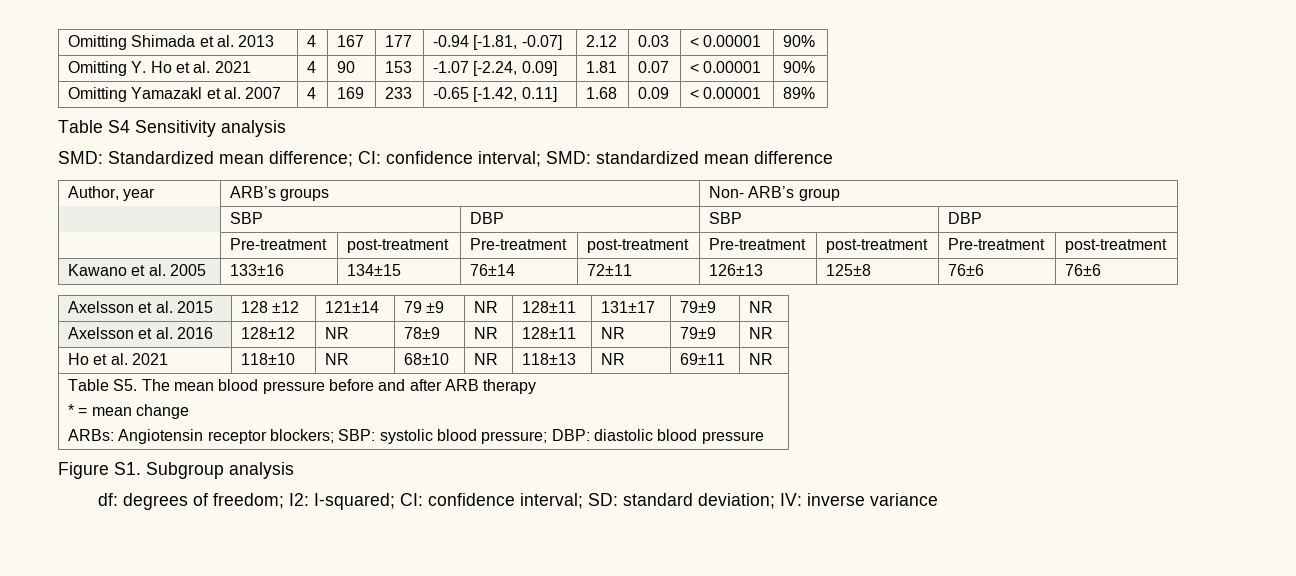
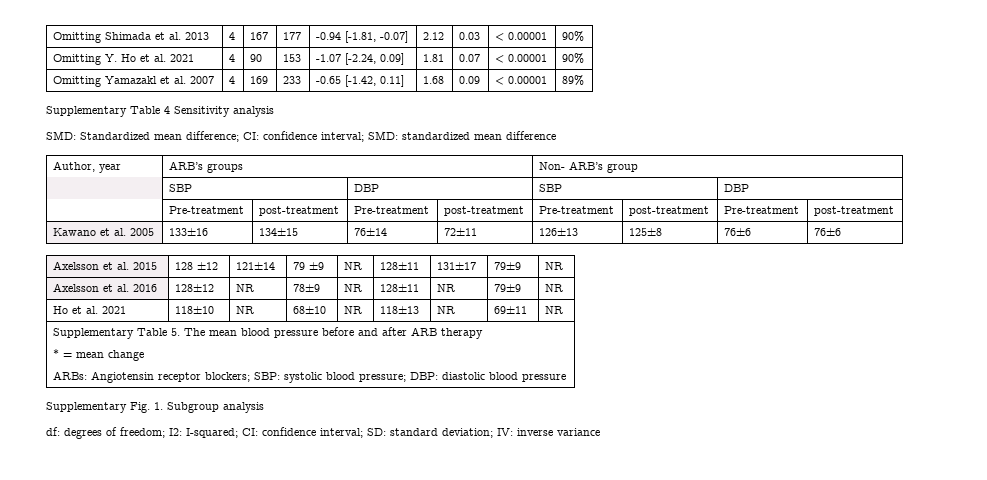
[58,120,130,133] Table S4 -> [46,106,170,117] Supplementary Table 4
[68,379,138,391] Table S5. -> [53,328,181,339] Supplementary Table 5.
[58,462,141,479] Figure S1. -> [46,402,163,413] Supplementary Fig. 1.

